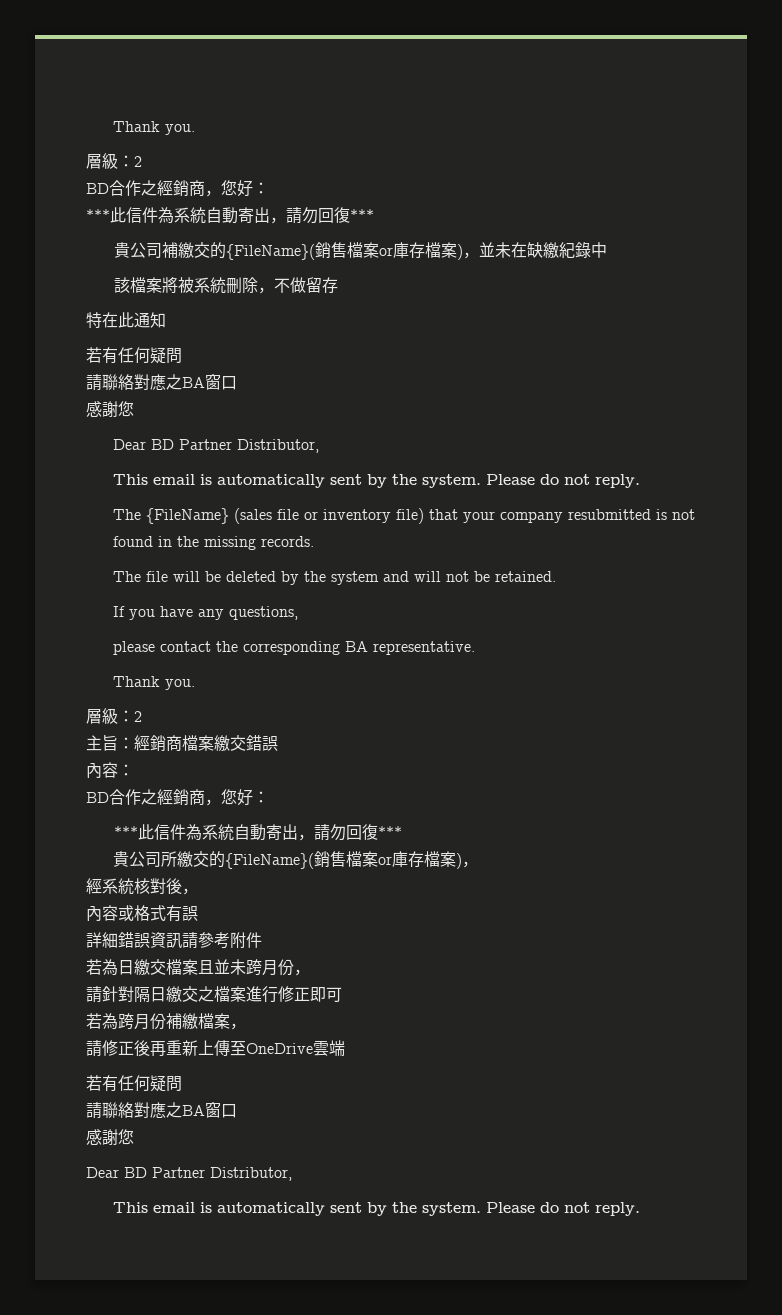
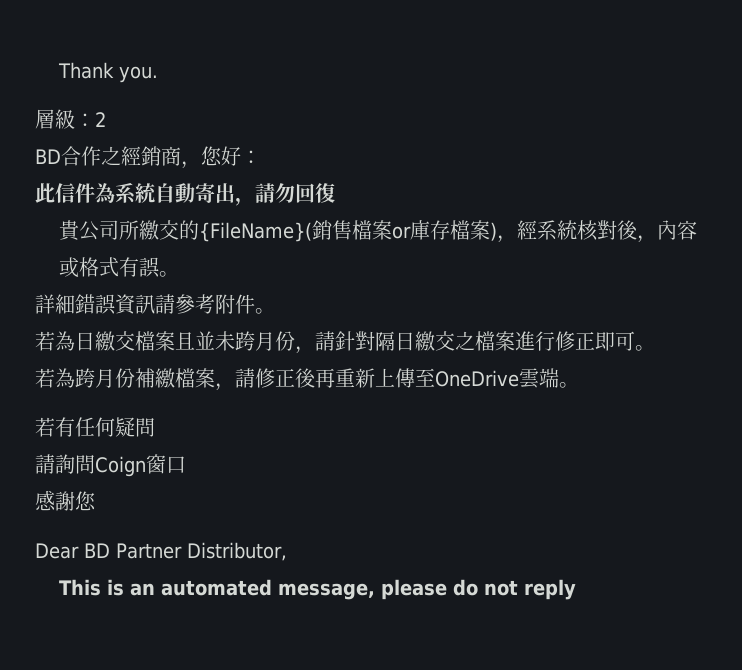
[86,207,374,224] [113,242,607,260] [113,277,338,294] [86,312,166,328] [86,347,182,364] [86,374,237,391] [86,401,134,417] [112,439,319,453] [112,474,640,488] [112,508,695,524] [112,536,314,550] [112,571,556,585] [112,606,298,620] [112,641,475,655] [112,676,195,690] [86,708,142,724] [86,735,278,751] [86,762,134,779] [86,789,269,806] [113,824,402,841] ***此信件為系統自動寄出，請勿回復*** // 貴公司補繳交的{FileName}(銷售檔案or庫存檔案)，並未在缺繳紀錄中 // 該檔案將被系統刪除，不做留存 // 特在此通知 // 若有任何疑問 // 請聯絡對應之BA窗口 // 感謝您 // Dear BD Partner Distributor, // This email is automatically sent by the system. Please do not reply. // The {FileName} (sales file or inventory file) that your company resubmitted is not found in the missing records. // The file will be deleted by the system and will not be retained. // If you have any questions, // please contact the corresponding BA representative. // Thank you. // 層級：2 // 主旨：經銷商檔案繳交錯誤 // 內容： // BD合作之經銷商，您好： // ***此信件為系統自動寄出，請勿回復*** -> [35,182,335,206] 此信件為系統自動寄出，請勿回復
(478, 864) // -> (517, 239) none
(198, 891) // -> (657, 239) none
(198, 913) none -> [158,271,179,277] 。
(262, 940) none -> [255,308,275,314] 。
(310, 972) // -> (315, 350) none
(342, 994) none -> [635,345,655,351] 。
(246, 1026) // -> (235, 387) none
[86,1075,182,1092] [86,1102,237,1119] [86,1129,134,1145] [86,1167,292,1181] [112,1202,640,1216] // 若有任何疑問 // 請聯絡對應之BA窗口 // 感謝您 // Dear BD Partner Distributor, // This email is automatically sent by the system. Please do not reply. -> [559,382,579,388] [35,417,155,437] [35,454,186,477] [35,490,96,511] [35,542,287,561] [58,579,576,600] 。 // 若有任何疑問 // 請詢問Coign窗口 // 感謝您 // Dear BD Partner Distributor, // This is an automated message, please do not reply

